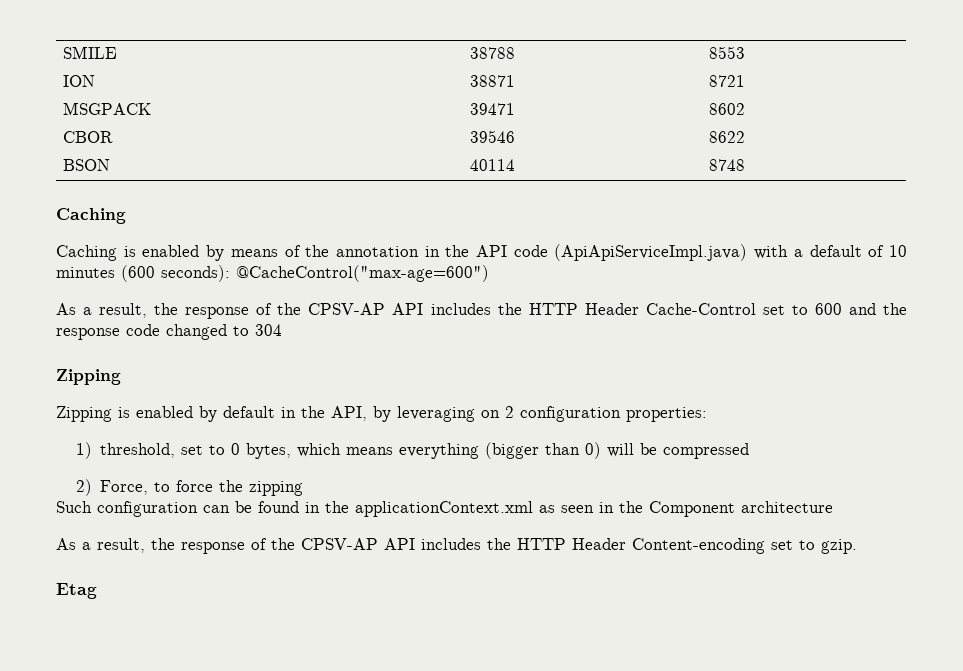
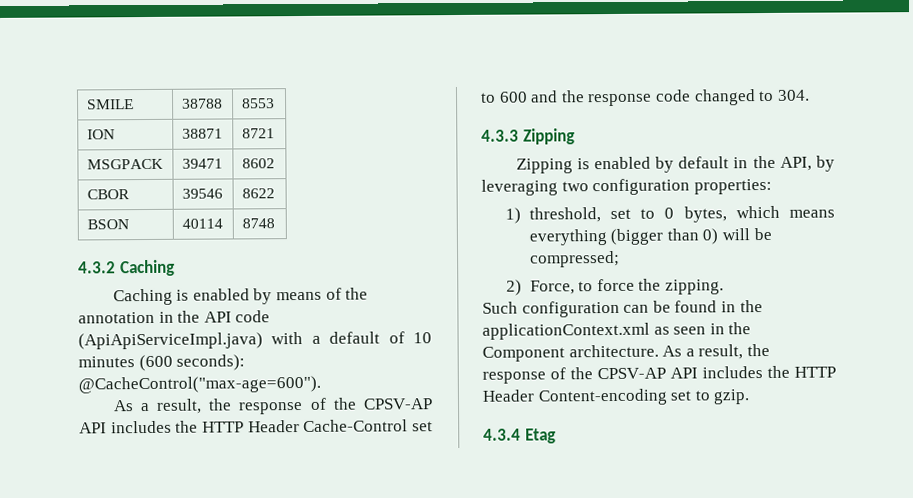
(746, 165) none -> [78,261,116,274] 4.3.2
[236,265,489,282] @CacheControl("max-age=600") -> [78,375,321,394] @CacheControl("max-age=600").
[255,324,282,336] 304 // -> [776,89,810,101] [481,129,519,142] 304. // 4.3.3
[481,406,514,418] on 2 -> [561,181,589,192] two
[662,443,749,459] compressed -> [529,250,620,268] compressed;
[248,481,303,496] zipping -> [664,279,724,295] zipping.
[741,501,833,513] architecture // -> [568,344,659,358] architecture.
(857, 546) none -> [483,428,521,441] 4.3.4

